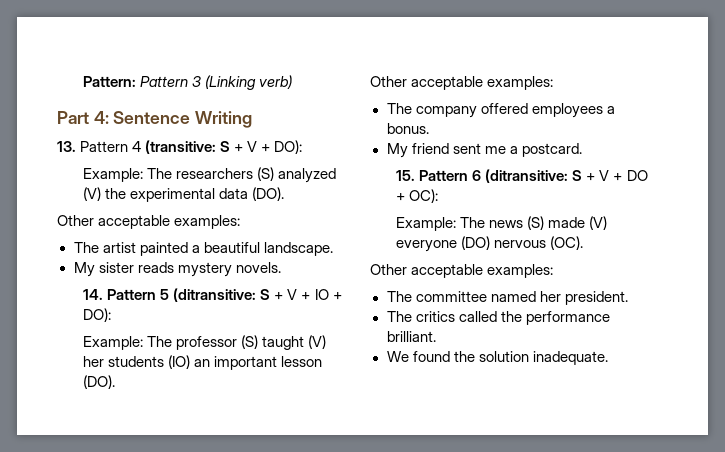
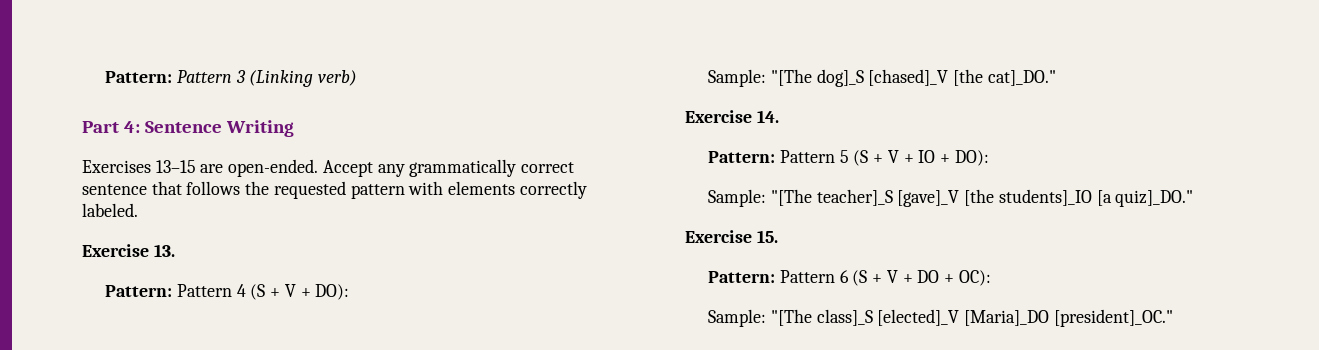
(253, 119) none -> [82,159,575,177] [82,181,587,199] [82,203,138,217] [82,244,149,257] Exercises 13–15 are open-ended. Accept any grammatically correct sentence that follows the requested pattern with elements correctly labeled. // Exercise
(76, 146) none -> [105,285,173,297] // Pattern:
[145,140,231,154] (transitive: S -> [250,284,266,300] (S
[83,167,337,183] [83,187,285,202] [57,215,241,229] [73,242,333,256] [73,262,281,277] [83,288,271,302] Example: The researchers (S) analyzed (V) the experimental data (DO). // Other acceptable examples: // The artist painted a beautiful landscape. // My sister reads mystery novels. // 14. Pattern 5 (ditransitive: S -> [708,69,1056,87] [685,110,779,123] [708,150,869,166] Sample: "[The dog]_S [chased]_V [the cat]_DO." // Exercise 14. // Pattern: Pattern 5 (S
[83,335,327,350] [83,355,323,370] [83,375,116,389] [370,76,554,90] [386,103,615,118] [386,123,429,134] [386,143,582,158] [396,169,583,183] Example: The professor (S) taught (V) her students (IO) an important lesson (DO). // Other acceptable examples: // The company offered employees a bonus. // My friend sent me a postcard. // 15. Pattern 6 (ditransitive: S -> [708,189,1194,207] [685,230,778,243] [708,270,868,286] Sample: "[The teacher]_S [gave]_V [the students]_IO [a quiz]_DO." // Exercise 15. // Pattern: Pattern 6 (S
[396,216,608,231] [396,236,584,252] [370,264,554,278] [386,291,628,305] [386,311,610,325] [386,331,436,342] [386,351,608,365] Example: The news (S) made (V) everyone (DO) nervous (OC). // Other acceptable examples: // The committee named her president. // The critics called the performance brilliant. // We found the solution inadequate. -> [708,309,1173,327] Sample: "[The class]_S [elected]_V [Maria]_DO [president]_OC."

